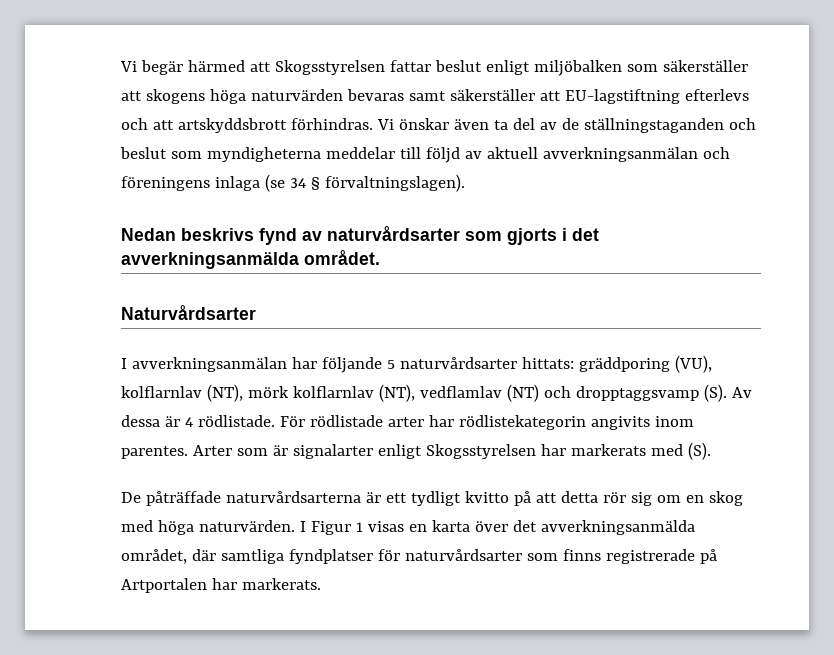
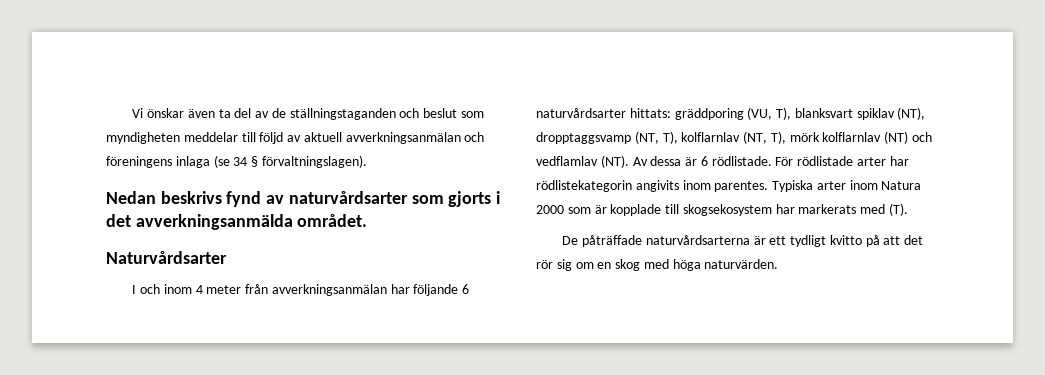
[120,60,748,76] [121,89,749,104] [121,118,394,133] Vi begär härmed att Skogsstyrelsen fattar beslut enligt miljöbalken som säkerställer att skogens höga naturvärden bevaras samt säkerställer att EU-lagstiftning efterlevs och att artskyddsbrott förhindras. Vi -> [132,108,144,118] Vi
[206,147,321,162] myndigheterna -> [106,132,180,144] myndigheten
(127, 363) none -> [139,284,269,294] och inom 4 meter från
[386,360,395,369] 5 -> [462,284,470,294] 6
[674,355,712,373] [121,384,727,402] (VU), kolflarnlav (NT), mörk kolflarnlav (NT), vedflamlav (NT) och dropptaggsvamp (S). -> [747,107,926,120] [536,131,933,144] [536,155,629,168] (VU, T), blanksvart spiklav (NT), dropptaggsvamp (NT, T), kolflarnlav (NT, T), mörk kolflarnlav (NT) och vedflamlav (NT).
[184,417,193,427] 4 -> [700,156,708,166] 6
[192,444,536,459] Arter som är signalarter enligt Skogsstyrelsen -> [772,180,922,192] [536,204,772,216] Typiska arter inom Natura 2000 som är kopplade till skogsekosystem
[687,442,711,460] (S). -> [889,203,909,216] (T).
[560,491,598,503] detta -> [904,235,924,245] det
[299,520,695,535] [121,549,717,564] [121,578,321,593] I Figur 1 visas en karta över det avverkningsanmälda området, där samtliga fyndplatser för naturvårdsarter som finns registrerade på Artportalen har markerats. -> (779, 264) none

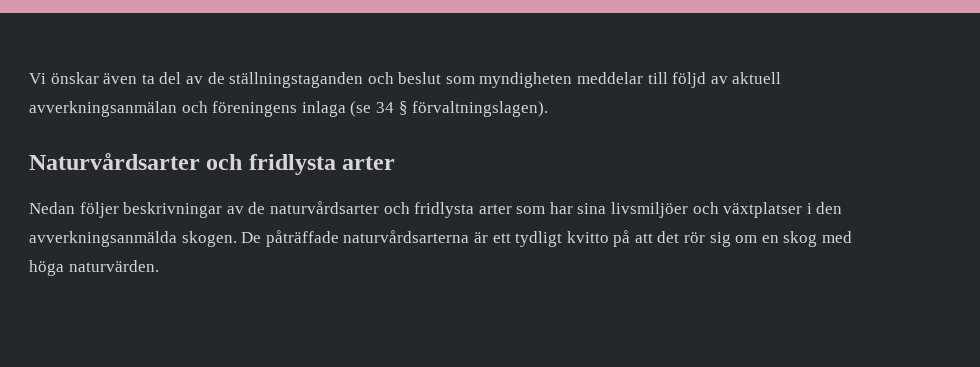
[106,191,501,207] [106,214,368,230] [106,251,227,264] [132,284,470,296] [536,107,926,120] [536,131,933,144] [536,155,909,168] [536,180,922,192] [536,203,909,216] Nedan beskrivs fynd av naturvårdsarter som gjorts i det avverkningsanmälda området. // Naturvårdsarter // I och inom 4 meter från avverkningsanmälan har följande 6 naturvårdsarter hittats: gräddporing (VU, T), blanksvart spiklav (NT), dropptaggsvamp (NT, T), kolflarnlav (NT, T), mörk kolflarnlav (NT) och vedflamlav (NT). Av dessa är 6 rödlistade. För rödlistade arter har rödlistekategorin angivits inom parentes. Typiska arter inom Natura 2000 som är kopplade till skogsekosystem har markerats med (T). // -> [29,153,396,175] [29,201,843,218] [29,231,237,247] Naturvårdsarter och fridlysta arter // Nedan följer beskrivningar av de naturvårdsarter och fridlysta arter som har sina livsmiljöer och växtplatser i den avverkningsanmälda skogen.

